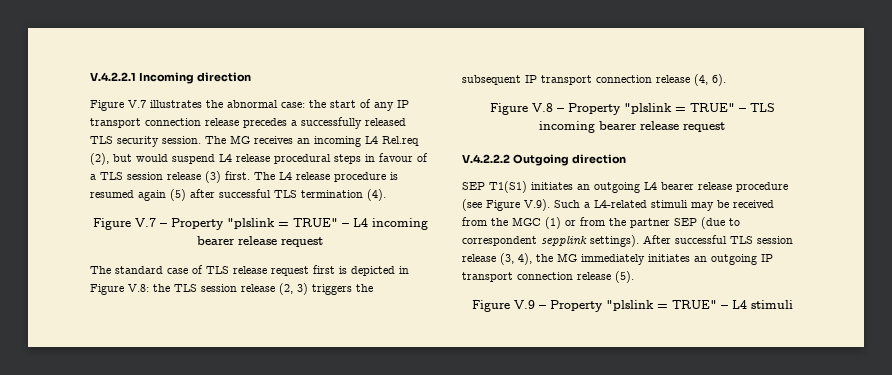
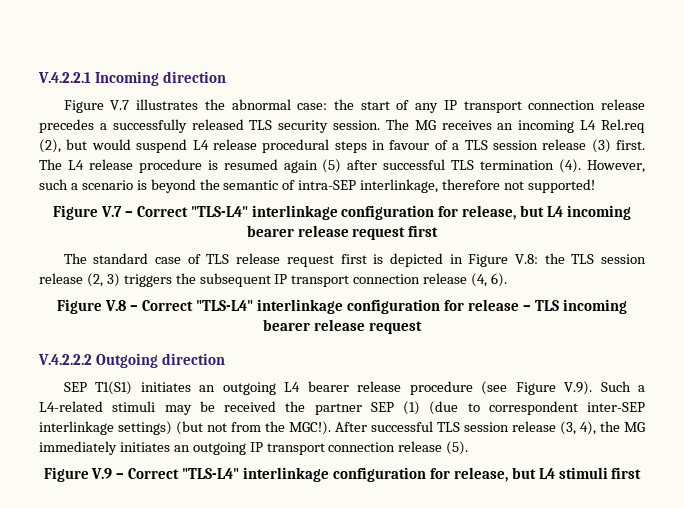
[92,218,349,230] // Figure V.7 – Property "plslink = TRUE" – -> [586,160,645,173] [39,179,595,193] [52,205,545,220] However, such a scenario is beyond the semantic of intra-SEP interlinkage, therefore not supported! // Figure V.7 – Correct "TLS-L4" interlinkage configuration for release, but
(323, 242) none -> [408,225,439,237] first
[567,103,735,115] Property "plslink = TRUE" -> [142,299,519,314] Correct "TLS-L4" interlinkage configuration for release
[462,217,605,229] from the MGC (1) or from -> (276, 406) none
(697, 222) none -> [403,401,420,415] (1)
[541,235,639,247] sepplink settings). -> [587,402,645,412] [39,421,331,435] inter-SEP interlinkage settings) (but not from the MGC!).
[549,300,728,312] Property "plslink = TRUE" – -> [128,467,536,482] Correct "TLS-L4" interlinkage configuration for release, but
(793, 304) none -> [611,467,642,479] first

